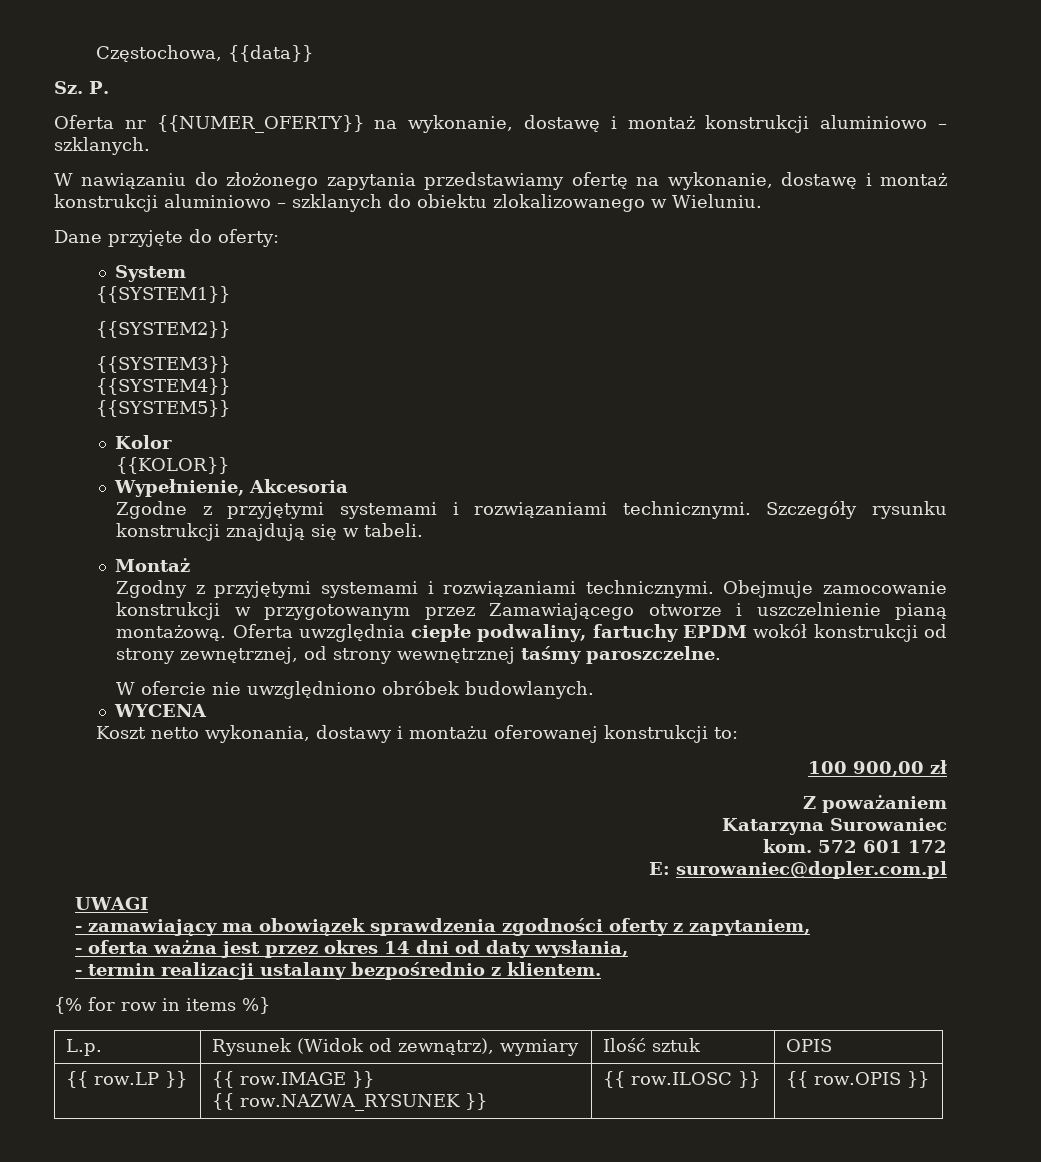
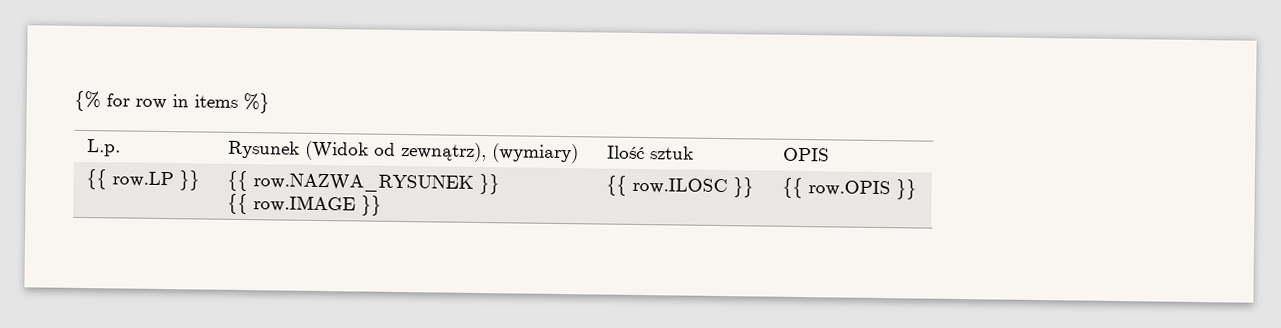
[95,45,313,62] [54,81,109,94] [54,115,947,133] [54,137,150,155] [54,172,948,190] [54,194,762,212] [54,229,279,247] [115,265,187,282] [95,286,230,303] [95,321,230,338] [95,356,230,373] [95,378,230,395] [95,400,230,417] [115,435,173,449] [116,457,230,474] [114,479,349,497] [116,501,947,519] [116,523,424,541] [115,558,191,572] [116,580,947,598] [116,602,947,620] [116,624,947,642] [116,646,722,664] [116,681,595,699] [114,704,208,717] [95,725,738,743] [808,760,948,777] [803,795,947,813] [722,818,947,835] [763,839,947,853] [649,861,948,879] [74,897,148,910] [74,918,810,936] [74,940,628,958] [74,962,601,980] Częstochowa, {{data}} // Sz. P. // Oferta nr {{NUMER_OFERTY}} na wykonanie, dostawę i montaż konstrukcji aluminiowo – szklanych. // W nawiązaniu do złożonego zapytania przedstawiamy ofertę na wykonanie, dostawę i montaż konstrukcji aluminiowo – szklanych do obiektu zlokalizowanego w Wieluniu. // Dane przyjęte do oferty: // System // {{SYSTEM1}} // {{SYSTEM2}} // {{SYSTEM3}} // {{SYSTEM4}} // {{SYSTEM5}} // Kolor // {{KOLOR}} // Wypełnienie, Akcesoria // Zgodne z przyjętymi systemami i rozwiązaniami technicznymi. Szczegóły rysunku konstrukcji znajdują się w tabeli. // Montaż // Zgodny z przyjętymi systemami i rozwiązaniami technicznymi. Obejmuje zamocowanie konstrukcji w przygotowanym przez Zamawiającego otworze i uszczelnienie pianą montażową. Oferta uwzględnia ciepłe podwaliny, fartuchy EPDM wokół konstrukcji od strony zewnętrznej, od strony wewnętrznej taśmy paroszczelne. // W ofercie nie uwzględniono obróbek budowlanych. // WYCENA // Koszt netto wykonania, dostawy i montażu oferowanej konstrukcji to: // 100 900,00 zł // Z poważaniem // Katarzyna Surowaniec // kom. 572 601 172 // E: surowaniec@dopler.com.pl // UWAGI // - zamawiający ma obowiązek sprawdzenia zgodności oferty z zapytaniem, // - oferta ważna jest przez okres 14 dni od daty wysłania, // - termin realizacji ustalany bezpośrednio z klientem. // -> (74, 101) none
[499,1039,579,1056] wymiary -> [492,143,580,164] (wymiary)
[239,1072,346,1085] row.IMAGE -> [253,173,475,193] row.NAZWA_RYSUNEK
[239,1094,460,1111] row.NAZWA_RYSUNEK -> [253,195,357,213] row.IMAGE

